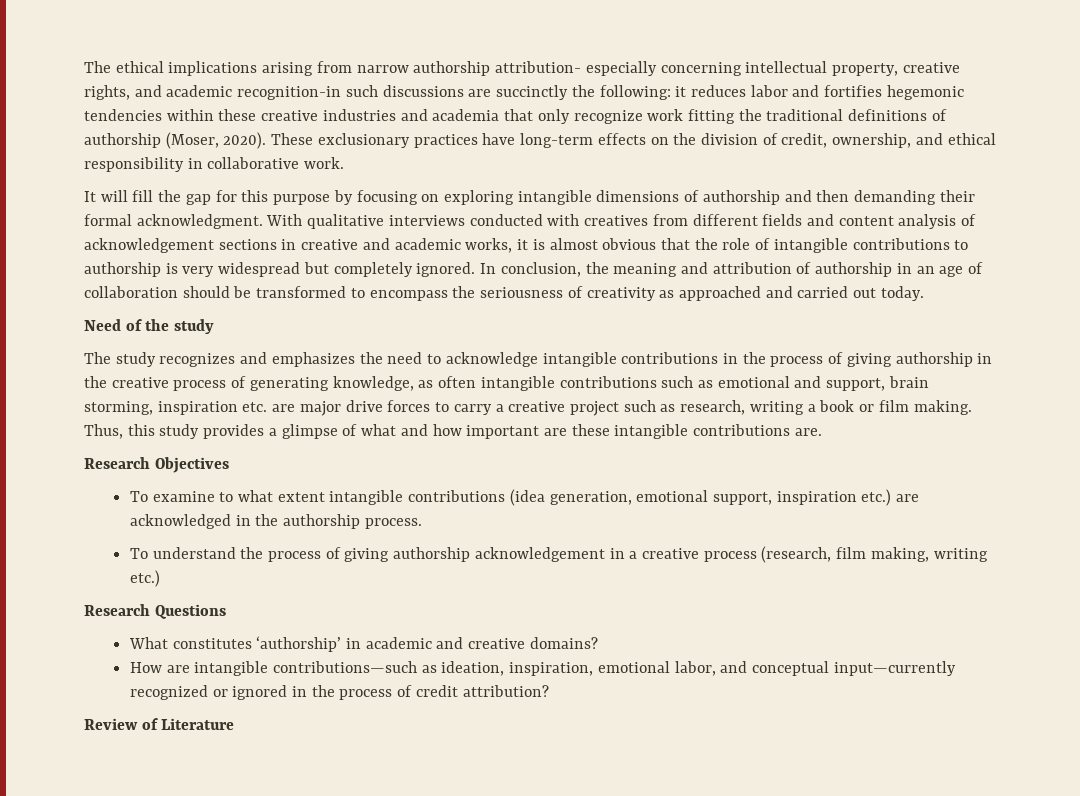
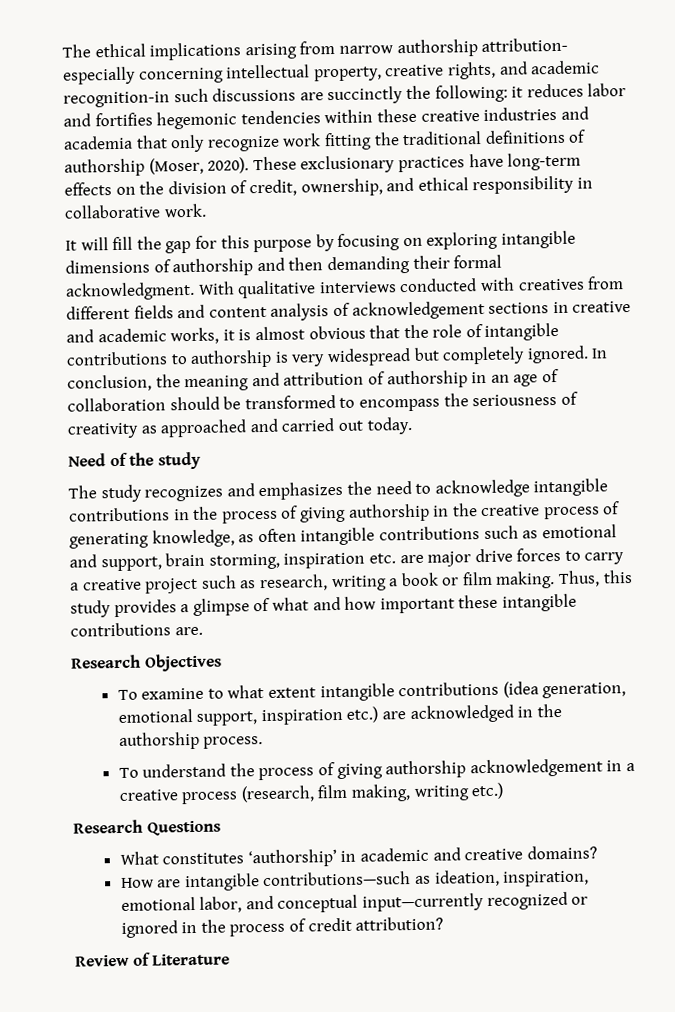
[543,428,567,436] are -> (455, 605) none

